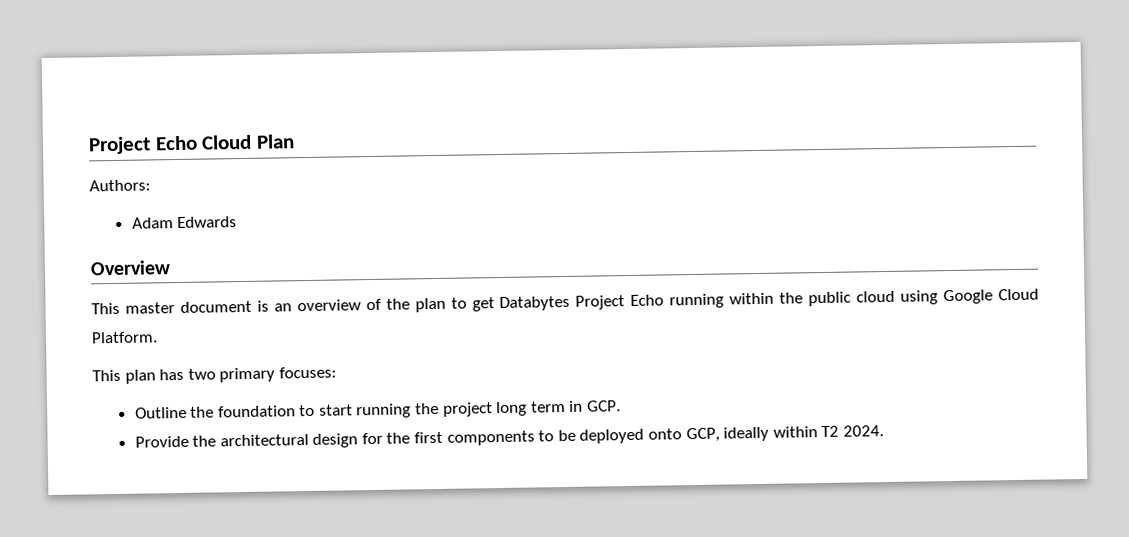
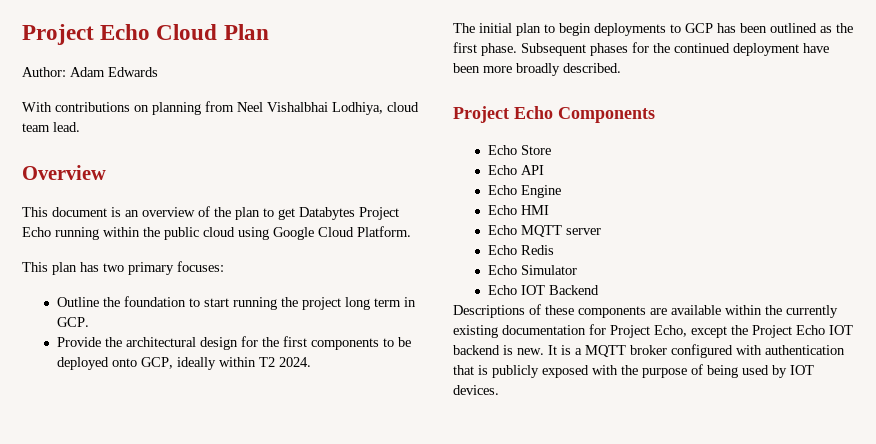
[89,179,151,192] Authors: // -> [22,67,66,77] Author:
(238, 222) none -> [22,101,419,115] [22,122,80,132] // With contributions on planning from Neel Vishalbhai Lodhiya, cloud team lead.
[124,302,175,314] master -> (48, 212) none
(884, 431) none -> [453,23,853,36] [453,42,829,56] [453,63,621,76] [453,106,655,123] [488,145,552,155] [488,165,545,175] [488,185,562,198] [488,205,550,215] [488,225,602,237] [488,245,555,255] [488,265,578,275] [488,285,600,295] [453,304,838,318] [453,324,853,338] [453,344,845,358] [453,364,814,378] [453,385,499,395] // The initial plan to begin deployments to GCP has been outlined as the first phase. Subsequent phases for the continued deployment have been more broadly described. // Project Echo Components // Echo Store // Echo API // Echo Engine // Echo HMI // Echo MQTT server // Echo Redis // Echo Simulator // Echo IOT Backend // Descriptions of these components are available within the currently existing documentation for Project Echo, except the Project Echo IOT backend is new. It is a MQTT broker configured with authentication that is publicly exposed with the purpose of being used by IOT devices.

